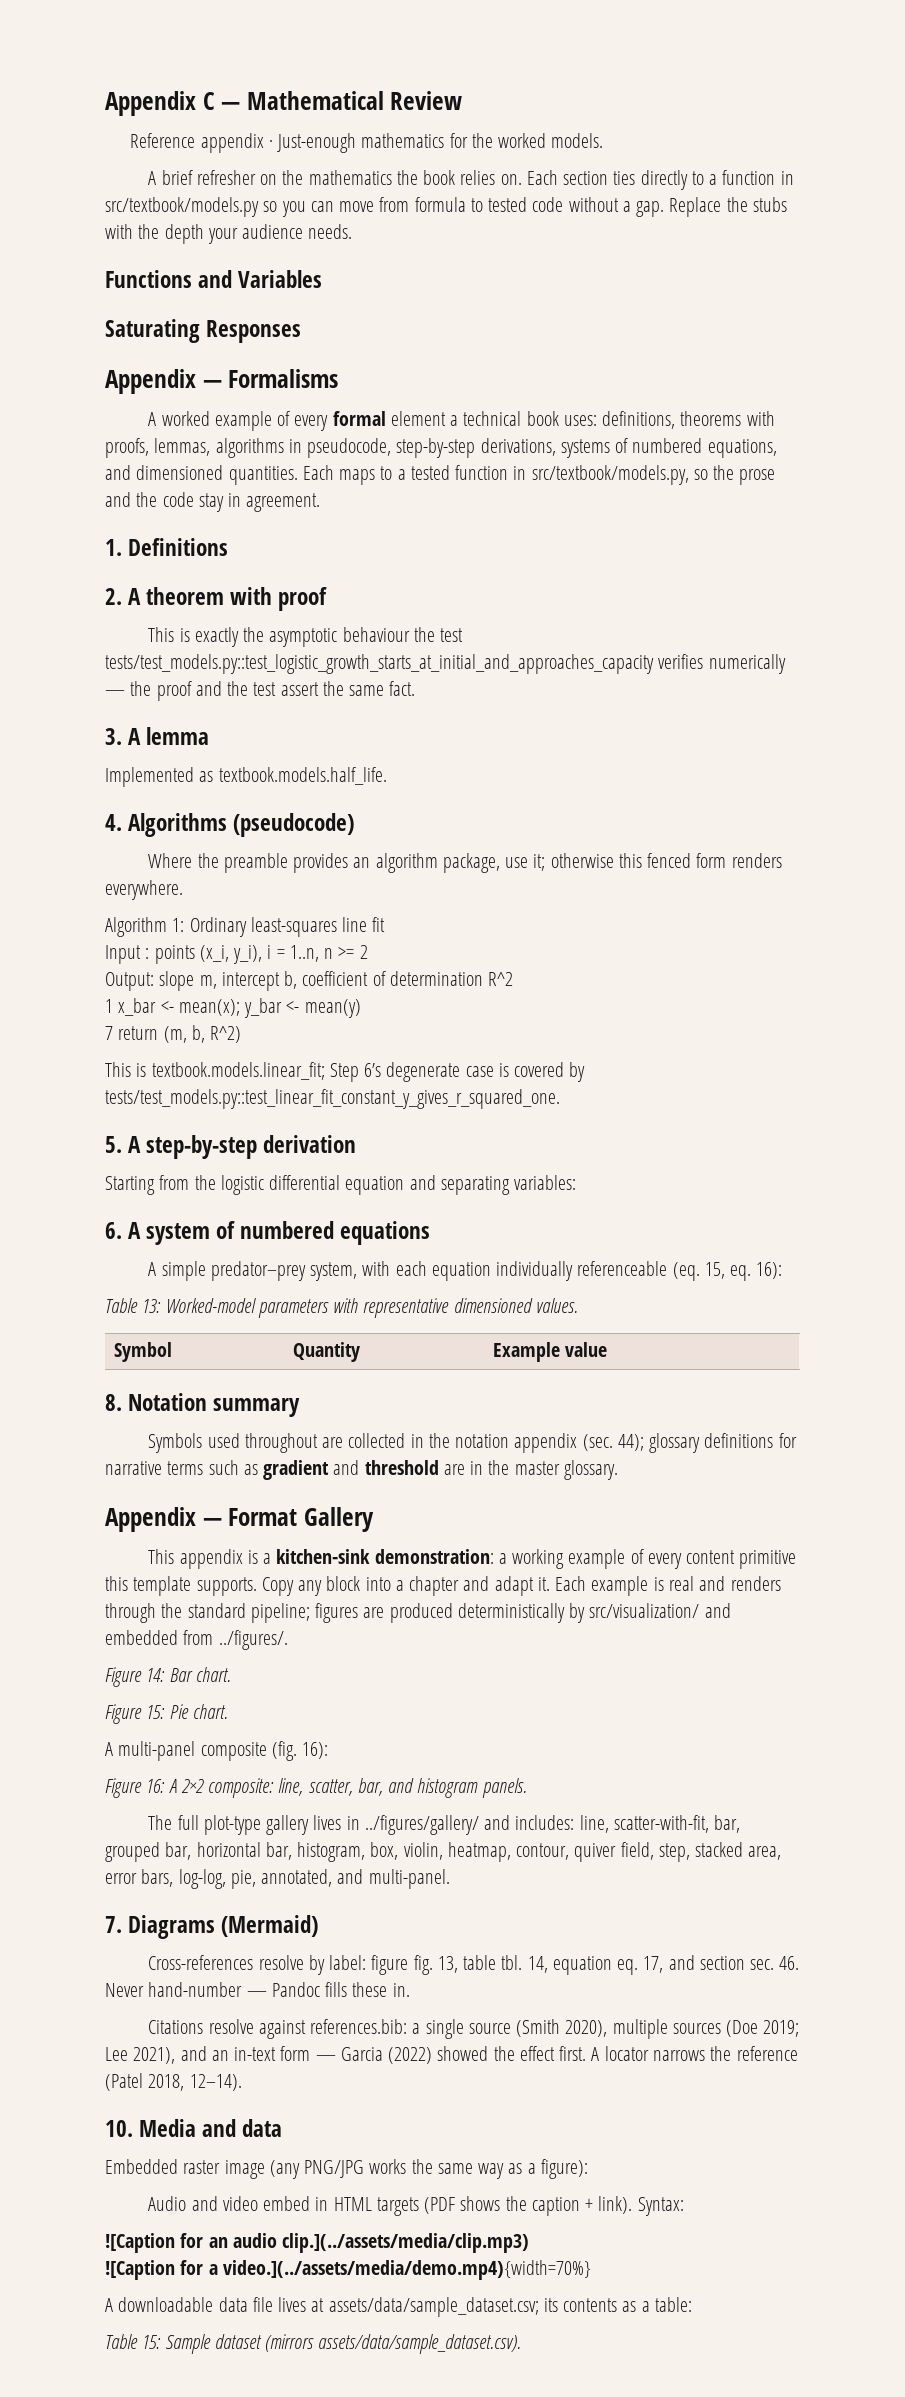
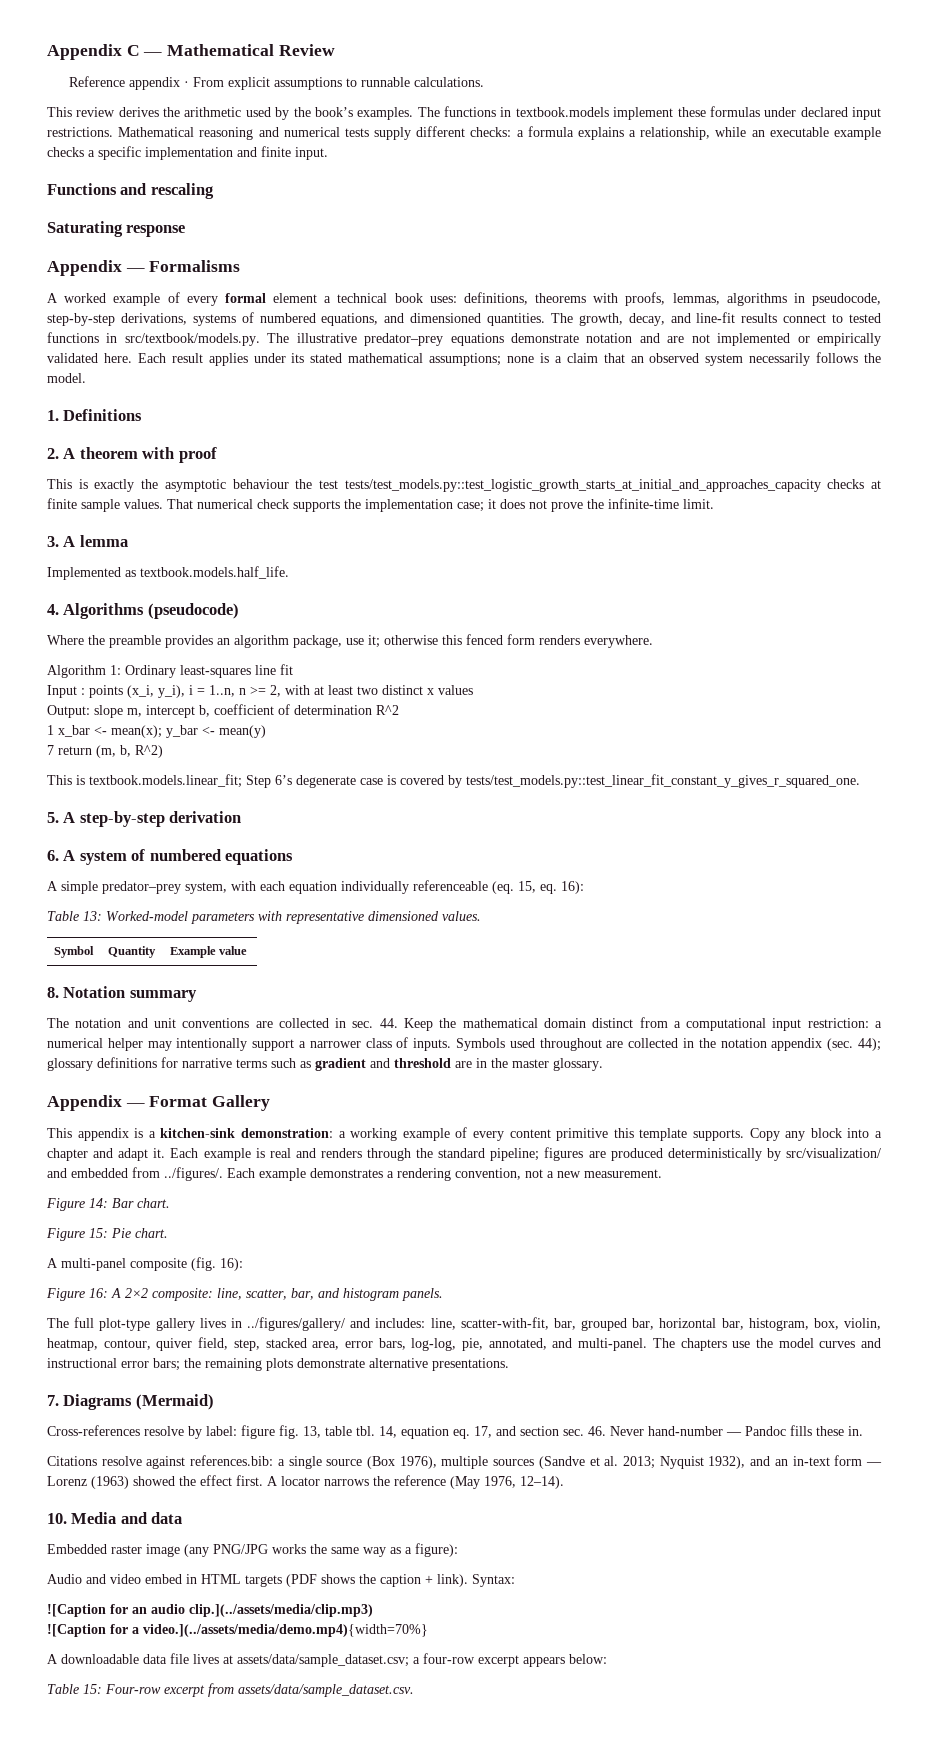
[277,133,604,153] [148,170,794,190] [105,197,787,217] [105,224,353,244] Just-enough mathematics for the worked models. // A brief refresher on the mathematics the book relies on. Each section ties directly to a function in src/textbook/models.py so you can move from formula to tested code without a gap. Replace the stubs with the depth your audience needs. -> [193,77,485,90] [47,106,881,120] [47,126,881,140] [47,146,328,160] From explicit assumptions to runnable calculations. // This review derives the arithmetic used by the book’s examples. The functions in textbook.models implement these formulas under declared input restrictions. Mathematical reasoning and numerical tests supply different checks: a formula explains a relationship, while an executable example checks a specific implementation and finite input.
[238,270,323,288] Variables -> [150,183,214,199] rescaling
[206,320,302,343] Responses -> [126,225,186,237] response
[302,465,776,485] [105,492,321,512] Each maps to a tested function in src/textbook/models.py, so the prose and the code stay in agreement. -> [550,312,881,326] [47,332,882,346] [47,352,881,366] [47,373,86,383] The growth, decay, and line-fit results connect to tested functions in src/textbook/models.py. The illustrative predator–prey equations demonstrate notation and are not implemented or empirically validated here. Each result applies under its stated mathematical assumptions; none is a claim that an observed system necessarily follows the model.
[658,654,786,674] [105,681,416,701] verifies numerically — the proof and the test assert the same fact. -> [827,479,881,489] [47,498,714,512] checks at finite sample values. That numerical check supports the implementation case; it does not prove the infinite-time limit.
[359,945,368,959] 2 -> [270,685,473,697] 2, with at least two distinct x values
[105,1175,577,1195] // Starting from the logistic differential equation and separating variables: -> (242, 817) none
(301, 1407) none -> [47,1017,882,1031] [47,1037,452,1051] The notation and unit conventions are collected in sec. 44. Keep the mathematical domain distinct from a computational input restriction: a numerical helper may intentionally support a narrower class of inputs.
(288, 1640) none -> [227,1168,662,1181] Each example demonstrates a rendering convention, not a new measurement.
(450, 1879) none -> [652,1338,882,1351] [47,1358,509,1371] The chapters use the model curves and instructional error bars; the remaining plots demonstrate alternative presentations.
[516,2019,800,2039] [105,2047,176,2064] (Smith 2020), multiple sources (Doe 2019; Lee 2021), -> [367,1456,746,1469] (Box 1976), multiple sources (Sandve et al. 2013; Nyquist 1932),
[340,2047,433,2064] Garcia (2022) -> [47,1476,129,1489] Lorenz (1963)
[105,2073,185,2091] (Patel 2018, -> [450,1476,516,1489] (May 1976,
[543,2297,692,2312] [105,2334,522,2354] its contents as a table: // Table 15: Sample dataset (mirrors assets/data/sample_dataset.csv). -> [413,1653,607,1667] [47,1683,414,1697] a four-row excerpt appears below: // Table 15: Four-row excerpt from assets/data/sample_dataset.csv.

